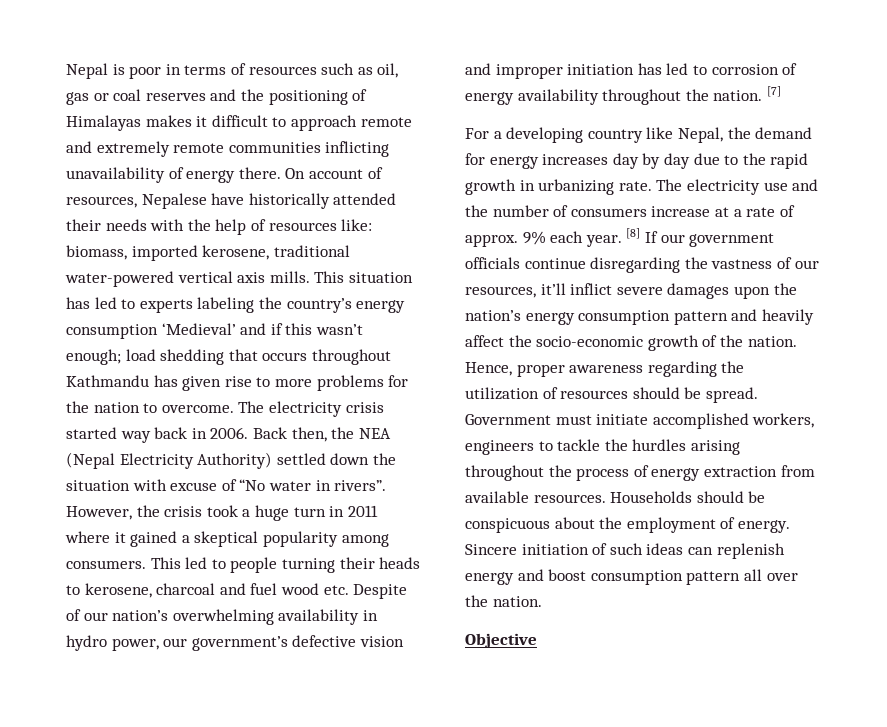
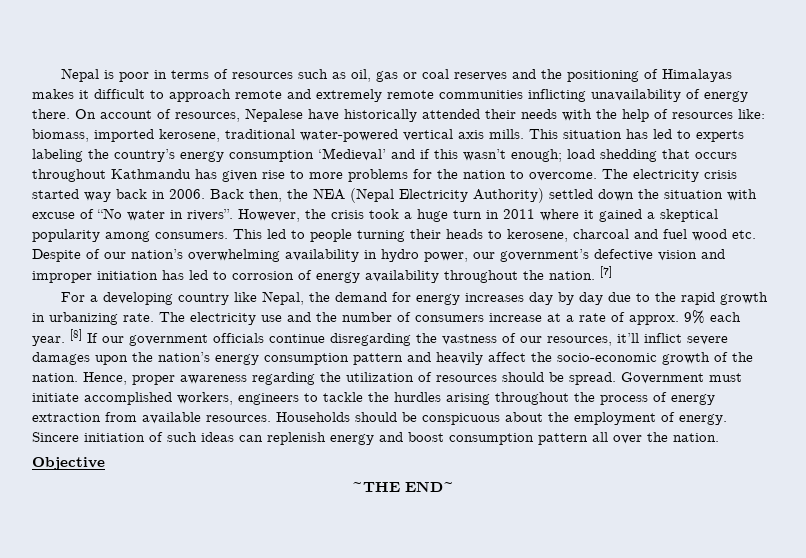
(537, 640) none -> [352,481,454,492] // ~THE END~

